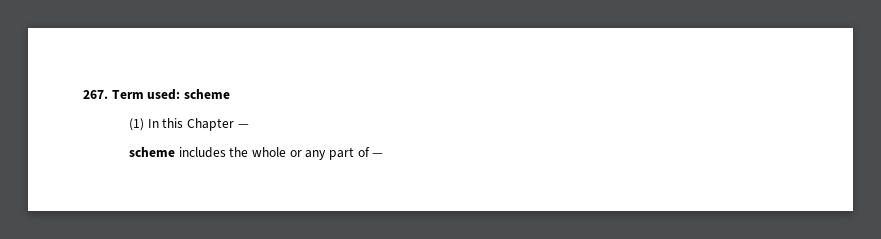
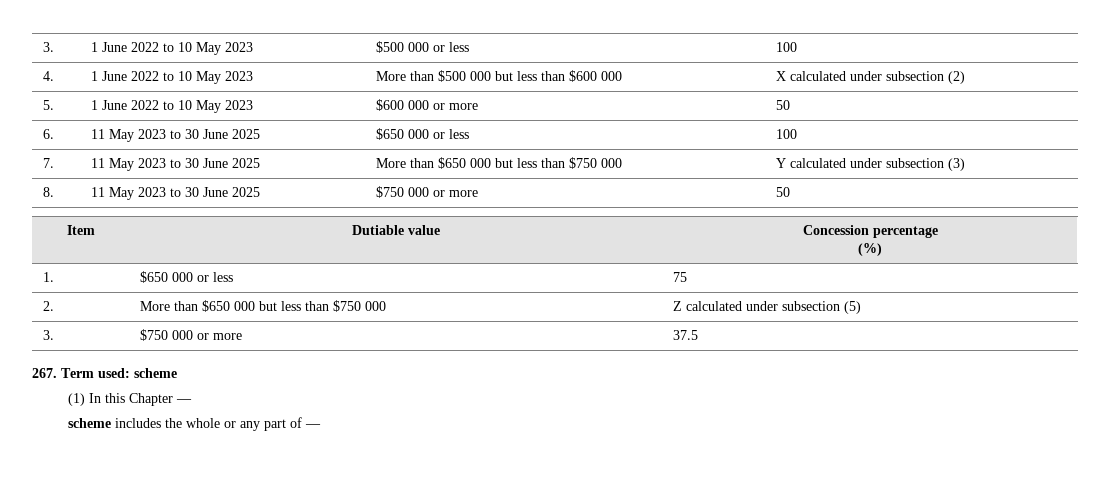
(83, 94) none -> [42,42,54,52] [90,42,253,55] [375,41,469,53] [775,42,797,52] [42,71,54,81] [90,71,253,84] [375,70,622,82] [775,71,965,84] [42,100,54,110] [90,100,253,113] [375,99,478,111] [775,100,790,110] [42,129,54,139] [90,129,260,142] [375,128,469,140] [775,129,797,139] [42,158,54,168] [90,158,260,171] [375,157,622,169] [775,158,965,171] [42,187,54,197] [90,187,260,200] [375,186,478,198] [775,187,790,197] [67,225,95,235] [351,225,440,235] [802,225,938,238] [858,243,882,256] [42,272,54,282] [139,271,233,283] [672,272,687,282] [42,301,54,311] [139,300,386,312] [672,301,861,314] [42,330,54,340] [139,329,242,341] [672,330,698,340] 3. | 1 June 2022 to 10 May 2023 | $500 000 or less | 100 // 4. | 1 June 2022 to 10 May 2023 | More than $500 000 but less than $600 000 | X calculated under subsection (2) // 5. | 1 June 2022 to 10 May 2023 | $600 000 or more | 50 // 6. | 11 May 2023 to 30 June 2025 | $650 000 or less | 100 // 7. | 11 May 2023 to 30 June 2025 | More than $650 000 but less than $750 000 | Y calculated under subsection (3) // 8. | 11 May 2023 to 30 June 2025 | $750 000 or more | 50 // Item | Dutiable value | Concession percentage // (%) // 1. | $650 000 or less | 75 // 2. | More than $650 000 but less than $750 000 | Z calculated under subsection (5) // 3. | $750 000 or more | 37.5 //

